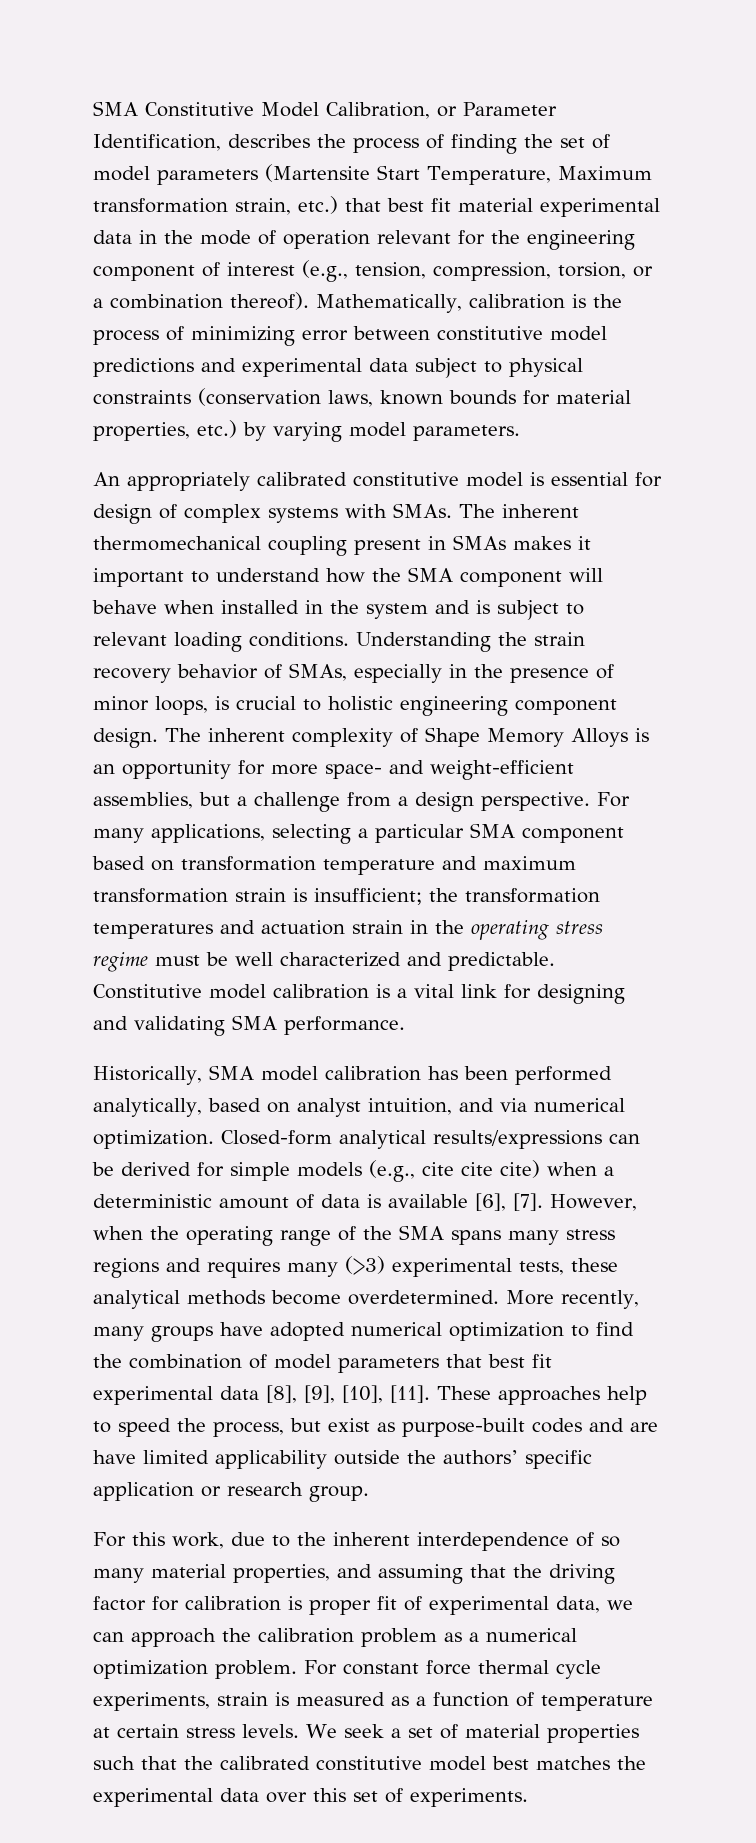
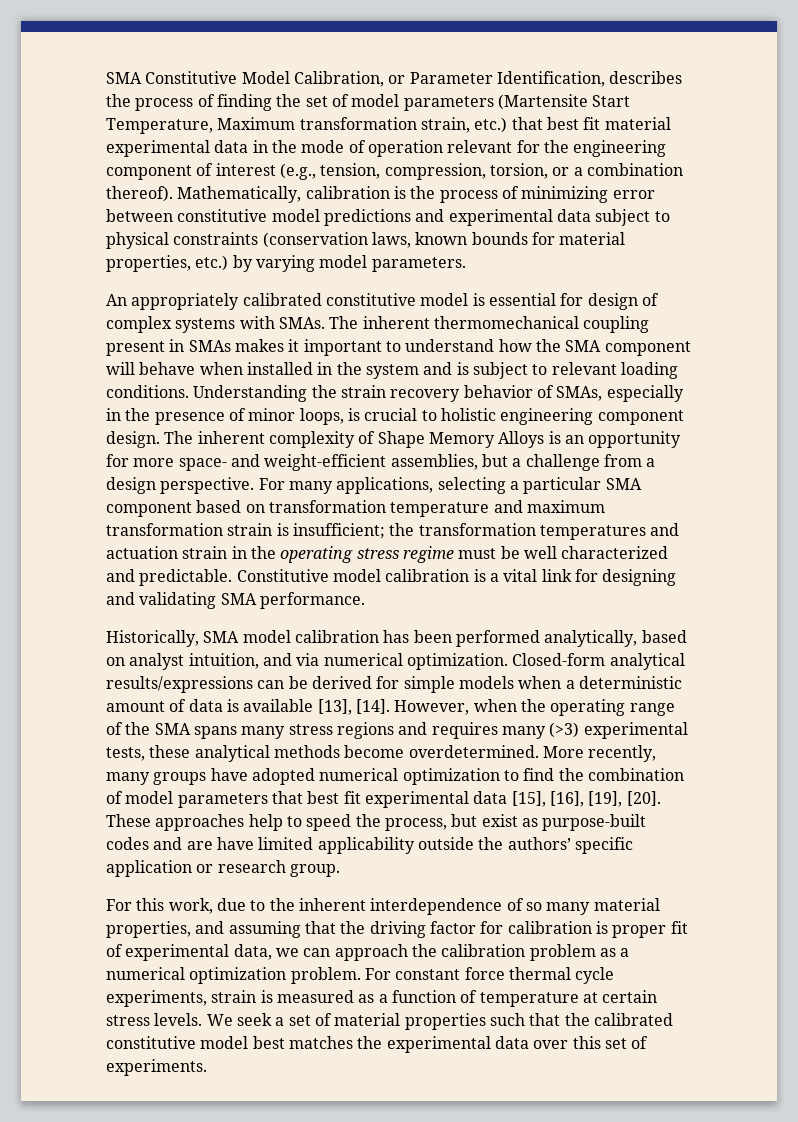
[369,1160,540,1182] (e.g., cite cite cite) -> (514, 682) none
[475,1193,543,1211] [6], [7]. -> [317,699,390,715] [13], [14].
[266,1385,430,1403] [8], [9], [10], [11]. -> [511,791,661,807] [15], [16], [19], [20].

